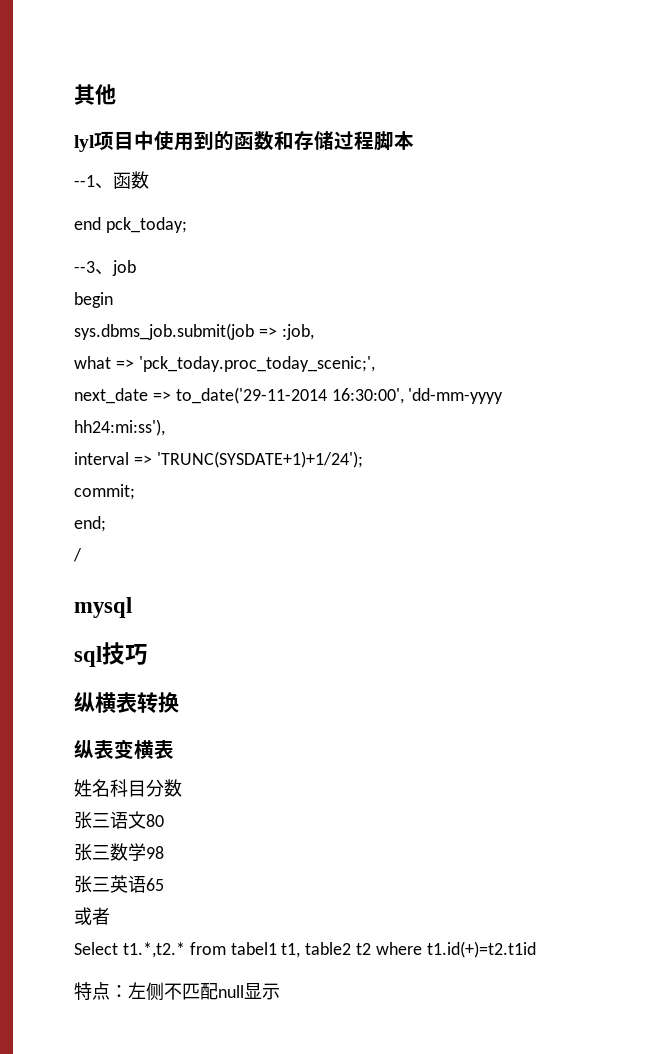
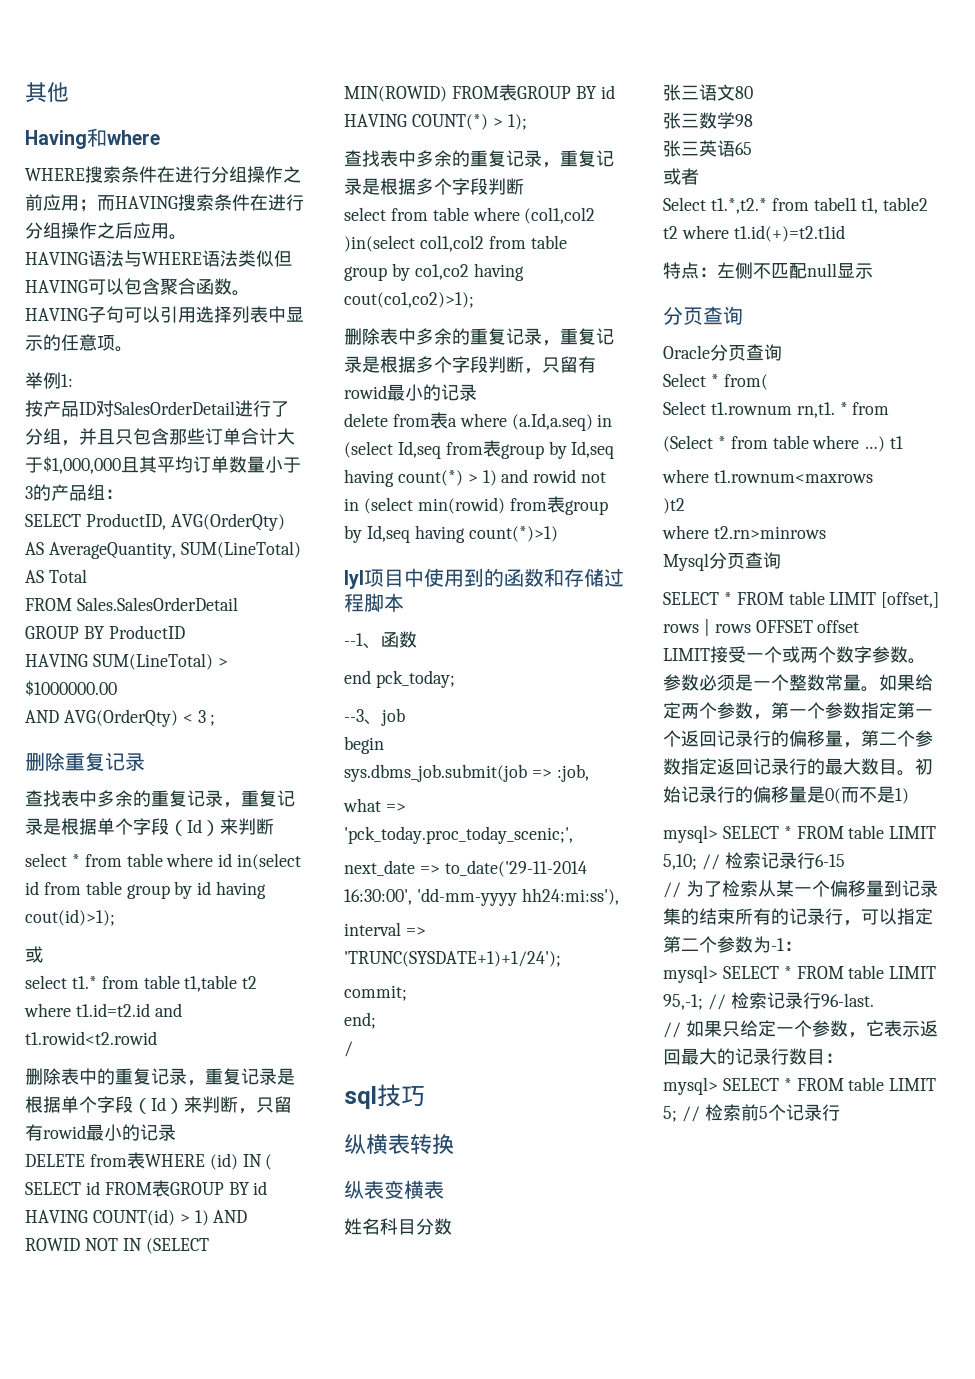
(116, 94) none -> [25,128,160,149] [25,166,301,183] [25,194,304,212] [25,222,187,240] [25,250,292,267] [25,278,250,296] [25,306,304,323] [25,334,133,352] [25,372,73,389] [25,400,289,417] [25,428,295,446] [25,456,301,474] [25,484,123,501] [25,513,285,531] [25,541,301,559] [25,569,87,583] [25,597,238,611] [25,625,185,639] [25,653,228,670] [25,680,117,696] [25,709,216,727] [25,752,145,771] [25,790,295,808] [25,818,274,836] [25,853,302,870] [25,881,267,899] [25,909,115,926] [25,946,43,963] [25,975,258,992] [24,1003,182,1017] [25,1031,157,1045] [25,1068,295,1086] [25,1096,292,1114] [25,1124,176,1141] [25,1152,273,1170] [25,1180,268,1197] [25,1209,248,1226] [25,1238,209,1254] [344,84,615,102] [344,114,527,130] [344,150,614,168] [344,178,524,195] [344,207,596,224] [344,235,567,252] [344,263,524,281] [344,292,474,308] [344,328,614,346] [344,356,596,374] [344,384,477,401] [344,412,613,431] [344,440,615,459] [344,469,607,487] [344,496,608,515] [344,525,558,543] // Having和where // WHERE搜索条件在进行分组操作之前应用；而HAVING搜索条件在进行分组操作之后应用。 // HAVING语法与WHERE语法类似但HAVING可以包含聚合函数。HAVING子句可以引用选择列表中显示的任意项。 // 举例1: // 按产品ID对SalesOrderDetail进行了分组，并且只包含那些订单合计大于$1,000,000且其平均订单数量小于3的产品组： // SELECT ProductID, AVG(OrderQty) AS AverageQuantity, SUM(LineTotal) AS Total // FROM Sales.SalesOrderDetail // GROUP BY ProductID // HAVING SUM(LineTotal) > $1000000.00 // AND AVG(OrderQty) < 3 ; // 删除重复记录 // 查找表中多余的重复记录，重复记录是根据单个字段（Id）来判断 // select * from table where id in(select id from table group by id having cout(id)>1); // 或 // select t1.* from table t1,table t2 where t1.id=t2.id and t1.rowid<t2.rowid // 删除表中的重复记录，重复记录是根据单个字段（Id）来判断，只留有rowid最小的记录 // DELETE from表WHERE (id) IN ( SELECT id FROM表GROUP BY id HAVING COUNT(id) > 1) AND ROWID NOT IN (SELECT MIN(ROWID) FROM表GROUP BY id HAVING COUNT(*) > 1); // 查找表中多余的重复记录，重复记录是根据多个字段判断 // select from table where (col1,col2 )in(select col1,col2 from table // group by co1,co2 having cout(co1,co2)>1); // 删除表中多余的重复记录，重复记录是根据多个字段判断，只留有rowid最小的记录 // delete from表a where (a.Id,a.seq) in (select Id,seq from表group by Id,seq having count(*) > 1) and rowid not in (select min(rowid) from表group by Id,seq having count(*)>1)
[74,597,132,618] // mysql -> (353, 1049) none
(280, 991) none -> [663,306,743,325] [663,344,782,361] [663,373,768,390] [663,401,890,418] [663,435,904,452] [662,469,873,483] [663,498,685,514] [662,525,826,539] [663,552,781,571] [663,591,940,608] [663,619,860,636] [663,646,926,664] [663,674,933,692] [663,702,933,720] [663,730,933,748] [663,758,933,776] [663,786,909,804] [663,825,937,843] [663,852,845,870] [663,880,938,898] [663,908,933,926] [663,936,802,953] [663,965,937,983] [663,992,874,1010] [663,1020,938,1038] [663,1048,843,1065] [663,1077,937,1095] [663,1104,840,1122] // 分页查询 // Oracle分页查询 // Select * from( // Select t1.rownum rn,t1. * from // (Select * from table where …) t1 // where t1.rownum<maxrows // )t2 // where t2.rn>minrows // Mysql分页查询 // SELECT * FROM table LIMIT [offset,] rows | rows OFFSET offset // LIMIT接受一个或两个数字参数。参数必须是一个整数常量。如果给定两个参数，第一个参数指定第一个返回记录行的偏移量，第二个参数指定返回记录行的最大数目。初始记录行的偏移量是0(而不是1) // mysql> SELECT * FROM table LIMIT 5,10; // 检索记录行6-15 // // 为了检索从某一个偏移量到记录集的结束所有的记录行，可以指定第二个参数为-1： // mysql> SELECT * FROM table LIMIT 95,-1; // 检索记录行96-last. // // 如果只给定一个参数，它表示返回最大的记录行数目： // mysql> SELECT * FROM table LIMIT 5; // 检索前5个记录行

